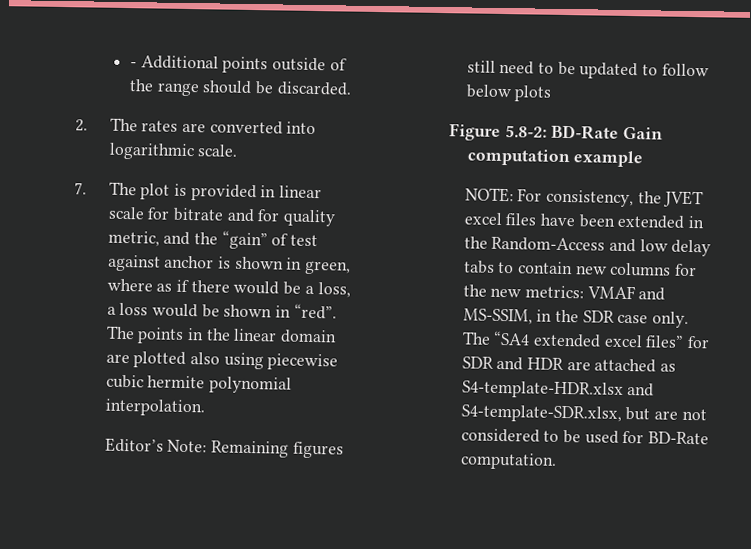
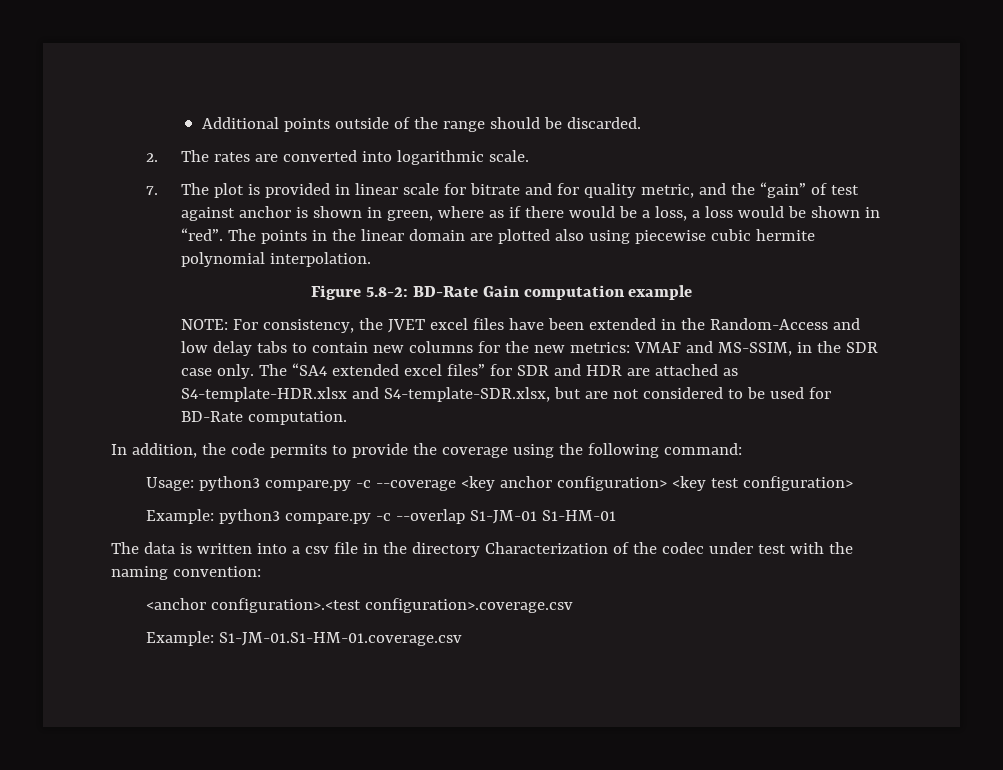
[129,62,137,68] - -> (201, 123) none
[104,437,344,459] [466,60,709,80] [465,84,553,102] // Editor’s Note: Remaining figures still need to be updated to follow below plots -> (372, 259) none
(557, 461) none -> [111,443,742,458] [146,476,854,491] [146,509,617,524] [111,542,853,557] [111,566,261,580] [146,598,574,613] [146,631,463,646] // In addition, the code permits to provide the coverage using the following command: // Usage: python3 compare.py -c --coverage <key anchor configuration> <key test configuration> // Example: python3 compare.py -c --overlap S1-JM-01 S1-HM-01 // The data is written into a csv file in the directory Characterization of the codec under test with the naming convention: // <anchor configuration>.<test configuration>.coverage.csv // Example: S1-JM-01.S1-HM-01.coverage.csv

